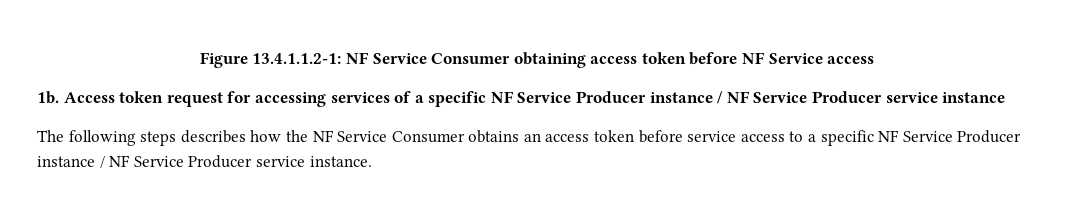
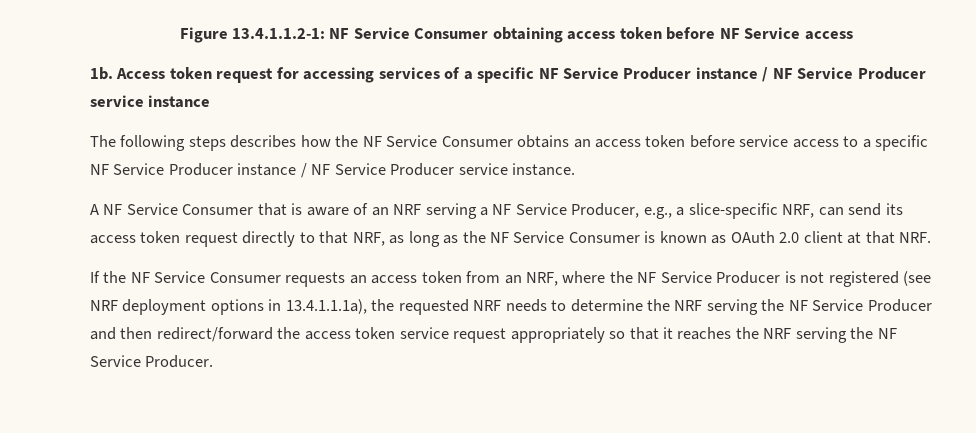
(372, 161) none -> [90,203,903,219] [90,231,932,247] [90,271,932,287] [90,299,932,315] [90,327,897,343] [90,355,214,368] // A NF Service Consumer that is aware of an NRF serving a NF Service Producer, e.g., a slice-specific NRF, can send its access token request directly to that NRF, as long as the NF Service Consumer is known as OAuth 2.0 client at that NRF. // If the NF Service Consumer requests an access token from an NRF, where the NF Service Producer is not registered (see NRF deployment options in 13.4.1.1.1a), the requested NRF needs to determine the NRF serving the NF Service Producer and then redirect/forward the access token service request appropriately so that it reaches the NRF serving the NF Service Producer.

